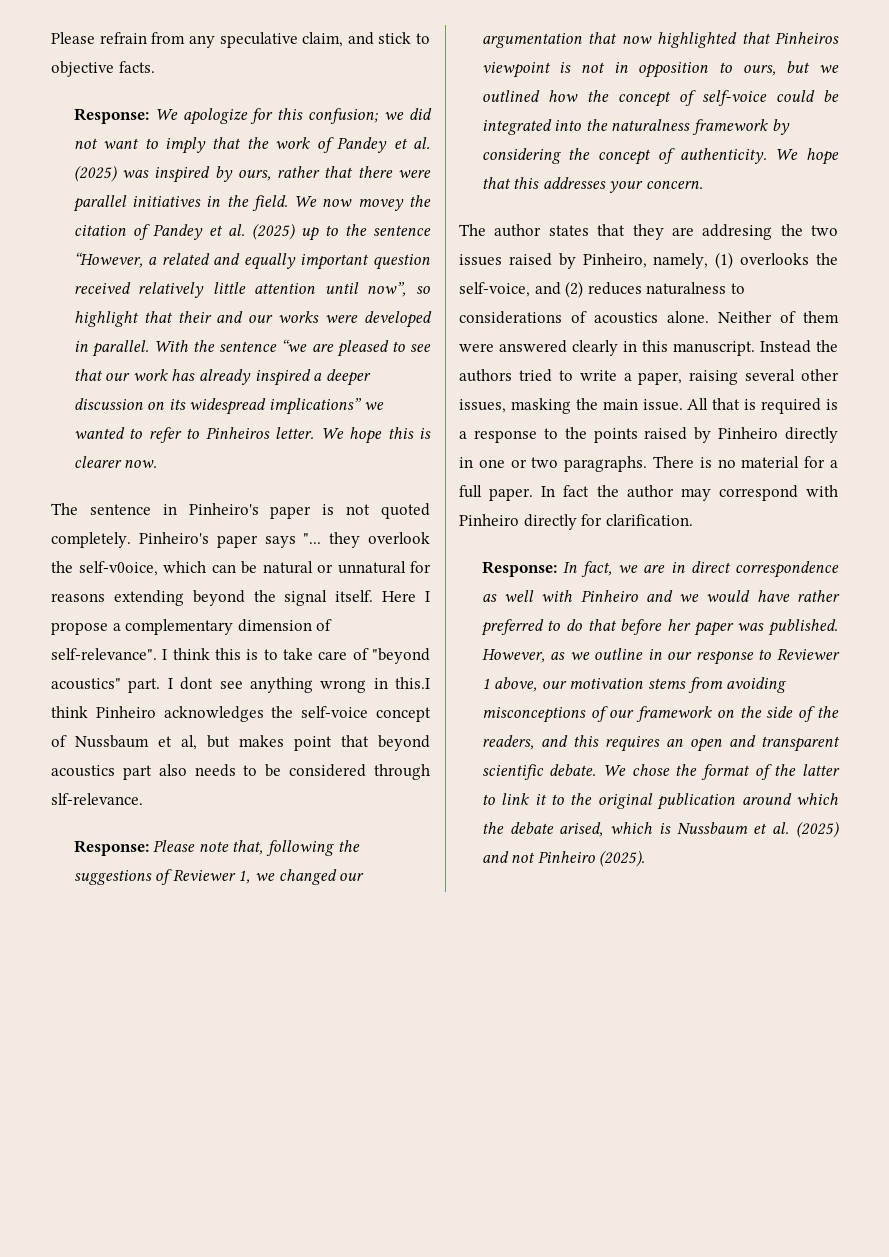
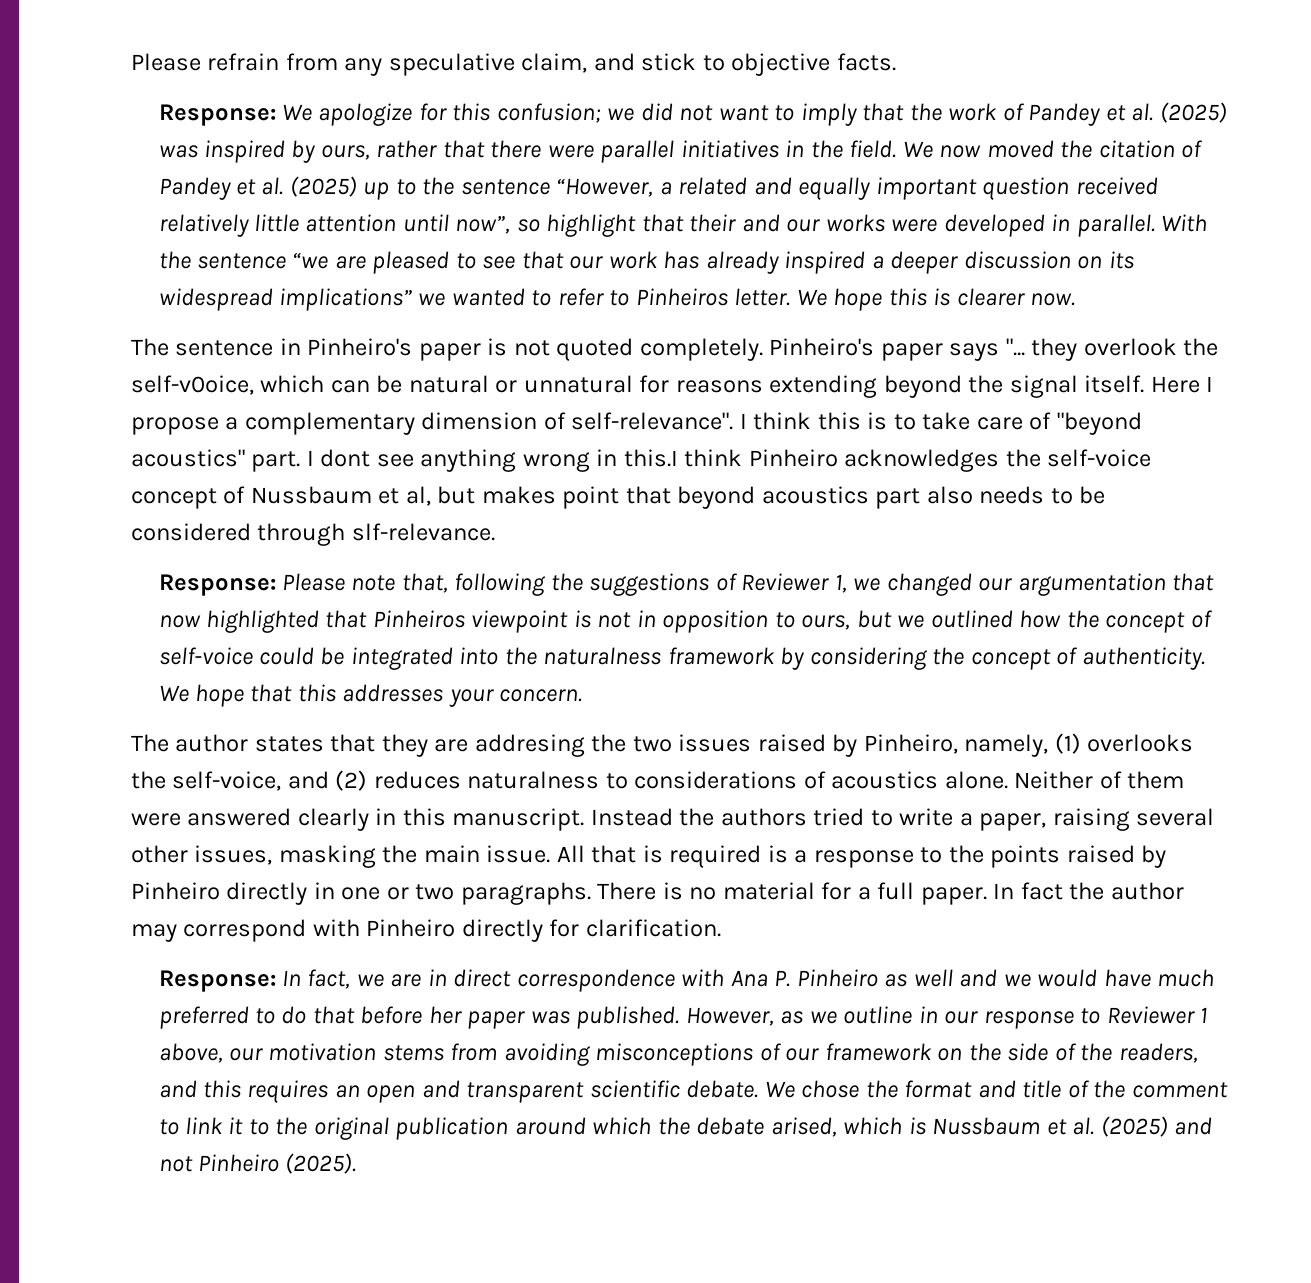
[357,199,404,211] movey -> [986,140,1054,158] moved
[481,590,638,602] as well with Pinheiro -> [681,969,953,987] with Ana P. Pinheiro as well
[797,590,840,602] rather -> [1157,969,1215,987] much
[754,764,840,780] of the latter -> [977,1080,1228,1098] and title of the comment

